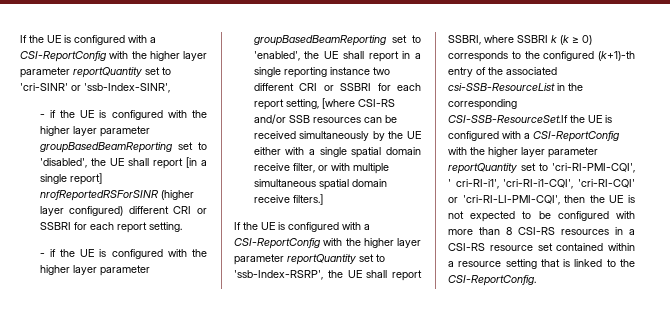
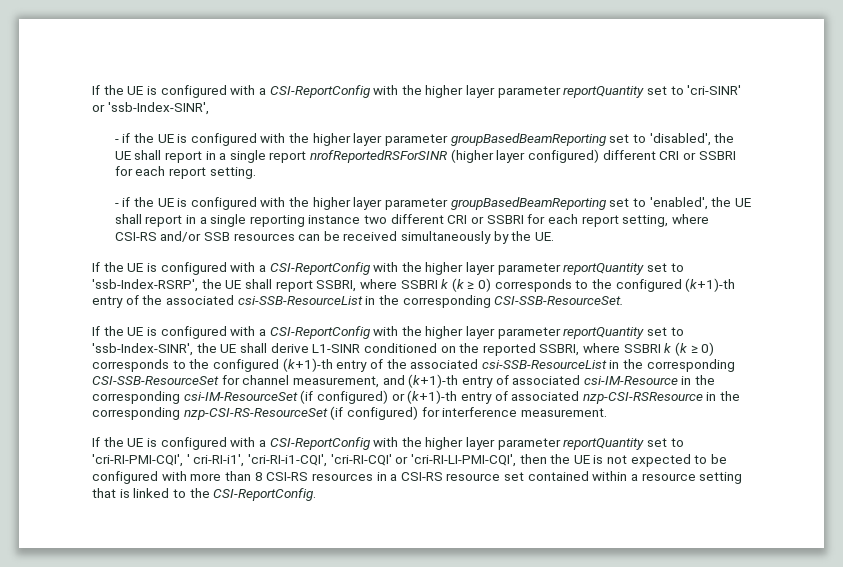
[185,157,207,168] [39,173,102,185] [in a single report] -> [205,150,307,163] in a single report
[321,98,355,109] [where -> [671,214,709,224] where
[407,131,421,139] [253,147,421,158] [253,163,389,174] [253,179,387,190] [253,194,323,205] UE either with a single spatial domain receive filter, or with multiple simultaneous spatial domain receive filters.] -> [535,232,555,241] UE.
[448,115,568,123] CSI-SSB-ResourceSet.If -> [494,296,624,305] [92,326,684,339] [92,342,715,356] [92,358,735,372] [92,374,716,388] [92,390,741,404] [92,406,607,420] [92,437,100,447] CSI-SSB-ResourceSet. // If the UE is configured with a CSI-ReportConfig with the higher layer parameter reportQuantity set to 'ssb-Index-SINR', the UE shall derive L1-SINR conditioned on the reported SSBRI, where SSBRI k (k ≥ 0) corresponds to the configured (k+1)-th entry of the associated csi-SSB-ResourceList in the corresponding CSI-SSB-ResourceSet for channel measurement, and (k+1)-th entry of associated csi-IM-Resource in the corresponding csi-IM-ResourceSet (if configured) or (k+1)-th entry of associated nzp-CSI-RSResource in the corresponding nzp-CSI-RS-ResourceSet (if configured) for interference measurement. // If

